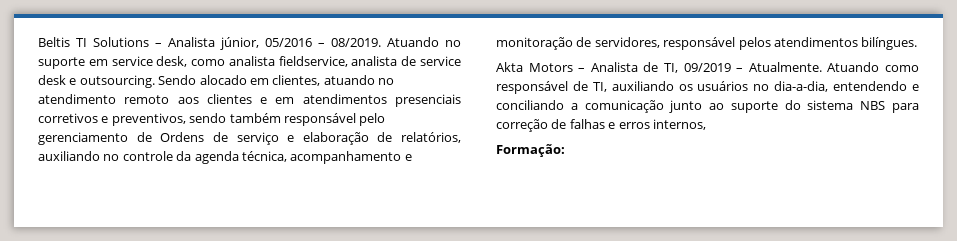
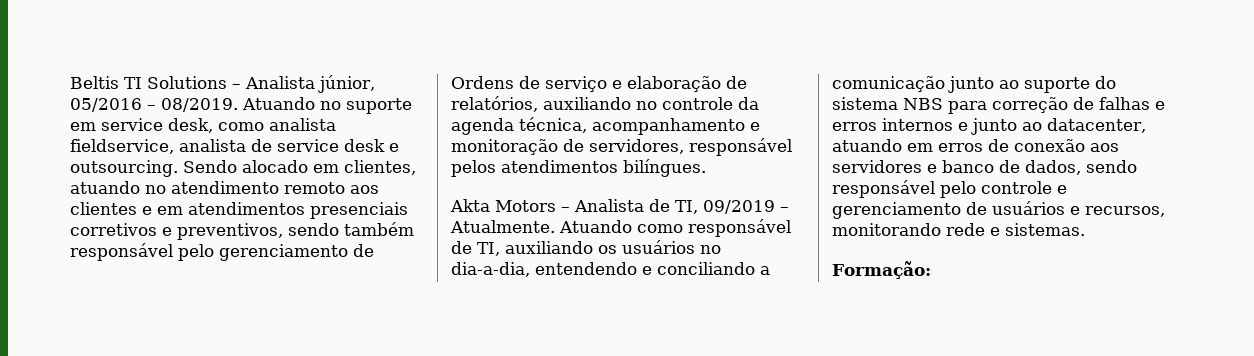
[652,119,706,130] internos, -> [882,118,1146,135] [832,139,1119,152] [832,160,1137,175] [832,180,1067,198] [832,201,1165,219] [832,223,1085,236] internos e junto ao datacenter, atuando em erros de conexão aos servidores e banco de dados, sendo responsável pelo controle e gerenciamento de usuários e recursos, monitorando rede e sistemas.

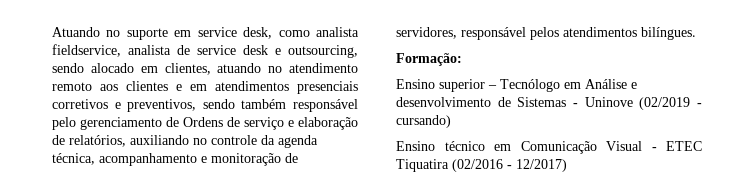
[70,75,375,93] [70,98,238,112] Beltis TI Solutions – Analista júnior, 05/2016 – 08/2019. -> (52, 32) none
[70,160,237,177] outsourcing. Sendo -> [288,45,358,58] [52,63,84,73] outsourcing, sendo
[450,199,789,214] [450,219,791,237] [451,240,721,256] [451,262,770,277] [832,76,1116,93] [832,97,1165,114] [832,118,1146,135] [832,139,1119,152] [832,160,1137,175] [832,180,1067,198] [832,201,1165,219] [832,223,1085,236] [832,261,931,279] Akta Motors – Analista de TI, 09/2019 – Atualmente. Atuando como responsável de TI, auxiliando os usuários no dia-a-dia, entendendo e conciliando a comunicação junto ao suporte do sistema NBS para correção de falhas e erros internos e junto ao datacenter, atuando em erros de conexão aos servidores e banco de dados, sendo responsável pelo controle e gerenciamento de usuários e recursos, monitorando rede e sistemas. // Formação: -> [396,53,462,66] [396,79,637,92] [396,97,702,110] [396,115,451,128] [396,141,702,154] [396,159,567,172] Formação: // Ensino superior – Tecnólogo em Análise e desenvolvimento de Sistemas - Uninove (02/2019 - cursando) // Ensino técnico em Comunicação Visual - ETEC Tiquatira (02/2016 - 12/2017)

